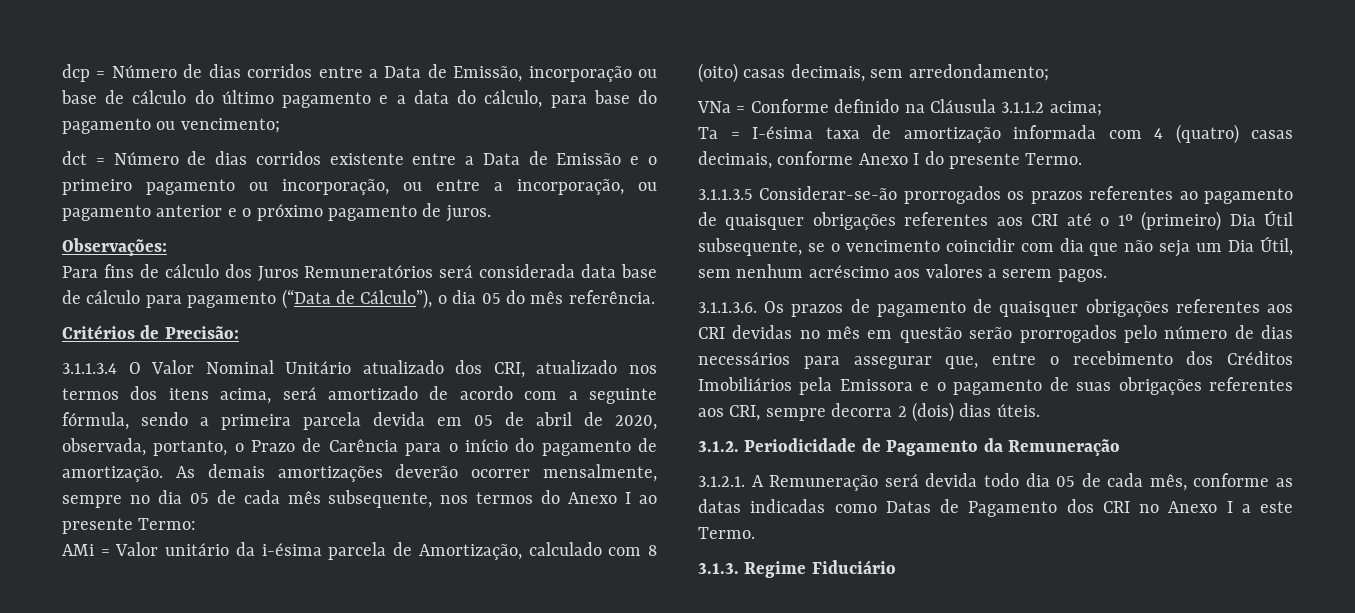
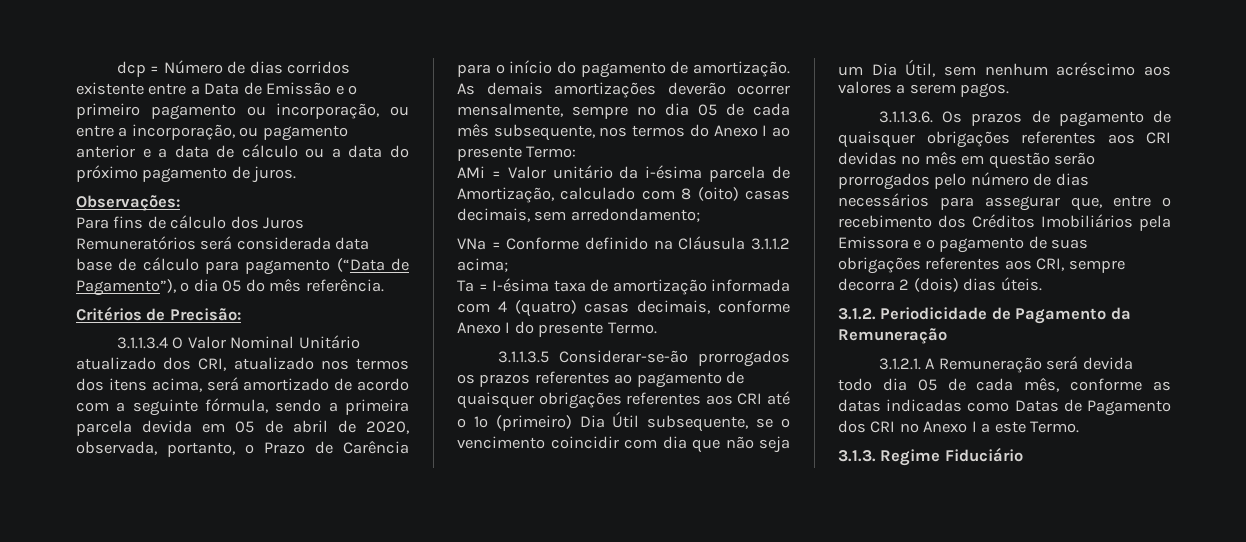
[318,64,658,82] [61,90,657,108] [62,118,280,134] [62,151,321,165] entre a Data de Emissão, incorporação ou base de cálculo do último pagamento e a data do cálculo, para base do pagamento ou vencimento; // dct = Número de dias corridos -> (351, 67) none
[242,208,252,217] o -> [158,144,410,158] a data de cálculo ou a data do
[360,289,433,309] Cálculo”), -> [76,279,176,296] Pagamento”),

